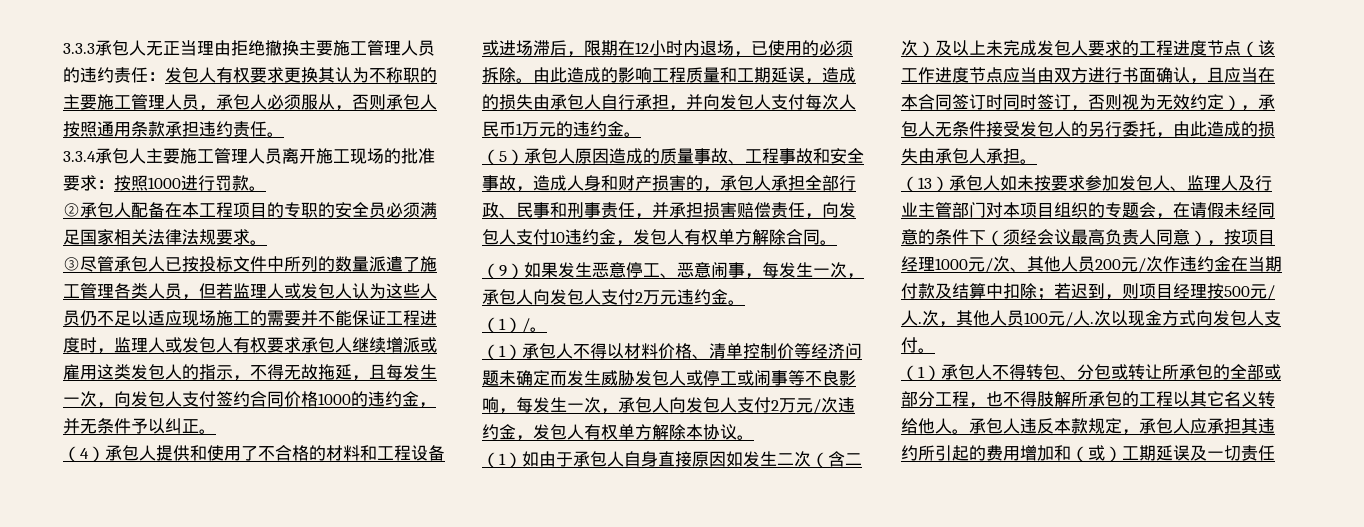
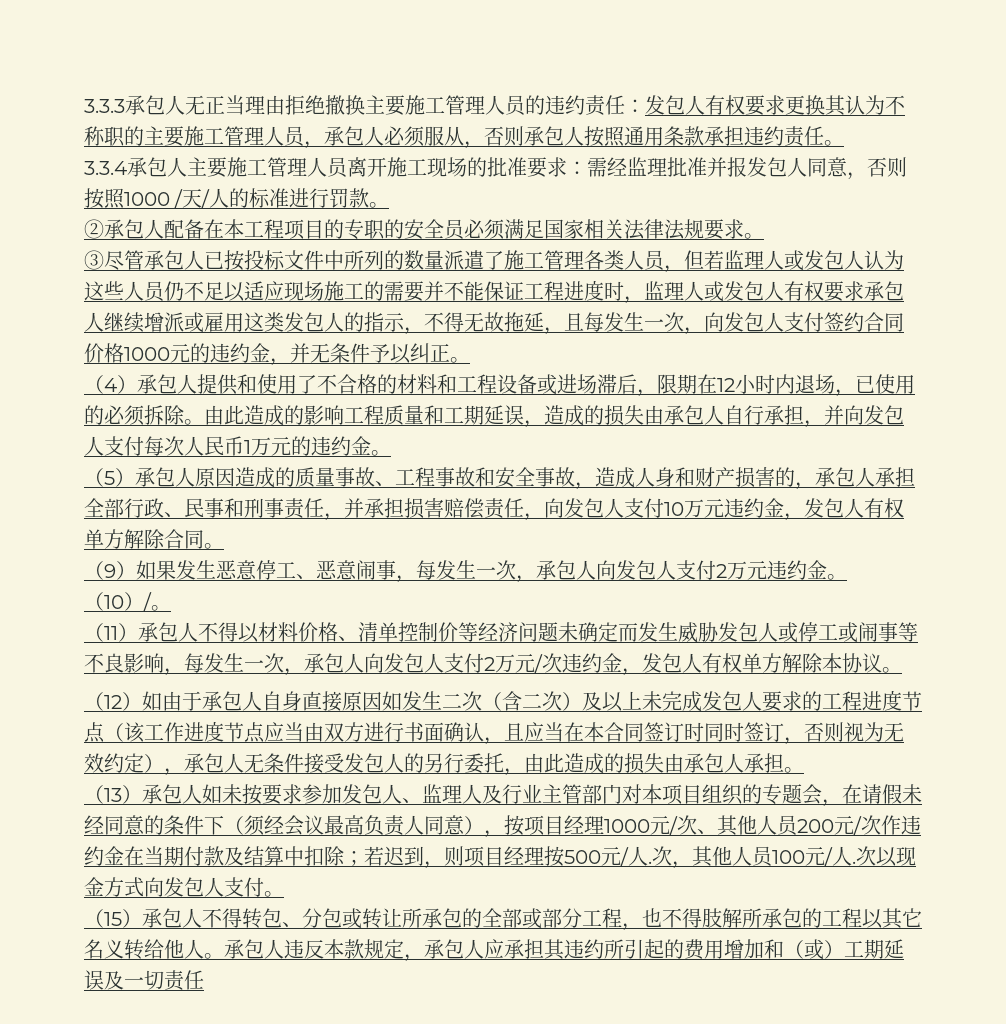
[114,175,181,191] 按照1000 -> [587,157,907,180] [84,188,290,209] 需经监理批准并报发包人同意，否则按照1000 /天/人的标准
(351, 399) none -> [170,344,190,363] 元
(565, 237) none -> [684,499,724,518] 万元
[499,318,506,330] 1 -> [104,595,124,609] 10
[499,345,506,357] 1 -> [104,626,118,640] 11
[499,453,506,465] 1 -> [104,695,122,709] 12
[918,366,925,378] 1 -> [104,912,122,926] 15

